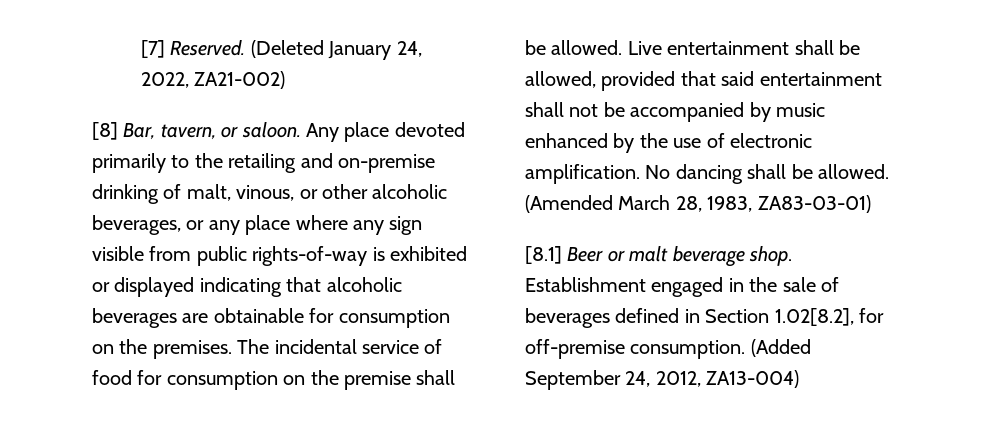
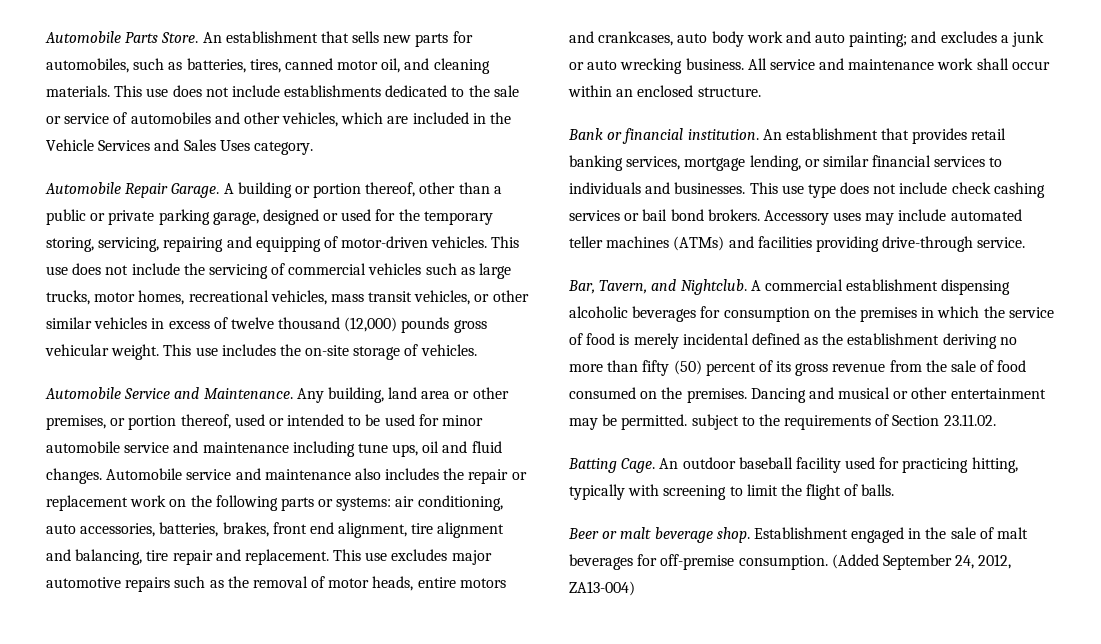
[140,40,422,60] [140,71,286,89] [92,122,465,142] [92,153,435,173] [92,184,448,204] [92,215,423,235] [92,246,467,266] [92,277,402,297] [92,308,450,328] [92,339,443,359] [92,370,456,390] [525,40,860,55] [525,71,882,91] [525,102,825,122] [525,133,812,153] [525,164,889,184] [525,195,871,213] [525,246,562,264] [7] Reserved. (Deleted January 24, 2022, ZA21-002) // [8] Bar, tavern, or saloon. Any place devoted primarily to the retailing and on-premise drinking of malt, vinous, or other alcoholic beverages, or any place where any sign visible from public rights-of-way is exhibited or displayed indicating that alcoholic beverages are obtainable for consumption on the premises. The incidental service of food for consumption on the premise shall be allowed. Live entertainment shall be allowed, provided that said entertainment shall not be accompanied by music enhanced by the use of electronic amplification. No dancing shall be allowed. (Amended March 28, 1983, ZA83-03-01) // [8.1] -> [45,31,473,47] [46,58,490,74] [46,85,519,97] [46,112,512,127] [46,139,313,155] [45,182,502,198] [46,209,493,225] [46,236,520,252] [46,263,512,279] [46,290,529,305] [46,317,487,333] [45,344,477,360] [45,387,509,403] [46,414,484,430] [46,441,502,457] [46,468,527,484] [46,495,503,511] [46,522,505,538] [46,549,492,565] [46,576,506,592] [569,31,1045,47] [569,58,1050,74] [568,85,761,97] [568,128,1007,144] [569,155,1003,171] [569,182,1045,198] [569,209,1022,225] [569,236,1026,252] [568,279,1011,295] [569,306,1054,322] [569,333,1017,349] [569,360,1027,376] [569,387,1046,403] [569,414,996,430] [568,457,1018,473] [569,484,895,500] Automobile Parts Store. An establishment that sells new parts for automobiles, such as batteries, tires, canned motor oil, and cleaning materials. This use does not include establishments dedicated to the sale or service of automobiles and other vehicles, which are included in the Vehicle Services and Sales Uses category. // Automobile Repair Garage. A building or portion thereof, other than a public or private parking garage, designed or used for the temporary storing, servicing, repairing and equipping of motor-driven vehicles. This use does not include the servicing of commercial vehicles such as large trucks, motor homes, recreational vehicles, mass transit vehicles, or other similar vehicles in excess of twelve thousand (12,000) pounds gross vehicular weight. This use includes the on-site storage of vehicles. // Automobile Service and Maintenance. Any building, land area or other premises, or portion thereof, used or intended to be used for minor automobile service and maintenance including tune ups, oil and fluid changes. Automobile service and maintenance also includes the repair or replacement work on the following parts or systems: air conditioning, auto accessories, batteries, brakes, front end alignment, tire alignment and balancing, tire repair and replacement. This use excludes major automotive repairs such as the removal of motor heads, entire motors and crankcases, auto body work and auto painting; and excludes a junk or auto wrecking business. All service and maintenance work shall occur within an enclosed structure. // Bank or financial institution. An establishment that provides retail banking services, mortgage lending, or similar financial services to individuals and businesses. This use type does not include check cashing services or bail bond brokers. Accessory uses may include automated teller machines (ATMs) and facilities providing drive-through service. // Bar, Tavern, and Nightclub. A commercial establishment dispensing alcoholic beverages for consumption on the premises in which the service of food is merely incidental defined as the establishment deriving no more than fifty (50) percent of its gross revenue from the sale of food consumed on the premises. Dancing and musical or other entertainment may be permitted. subject to the requirements of Section 23.11.02. // Batting Cage. An outdoor baseball facility used for practicing hitting, typically with screening to limit the flight of balls. //
[525,308,854,328] beverages defined in Section 1.02[8.2], -> [997,527,1029,539] [569,554,633,570] malt beverages

